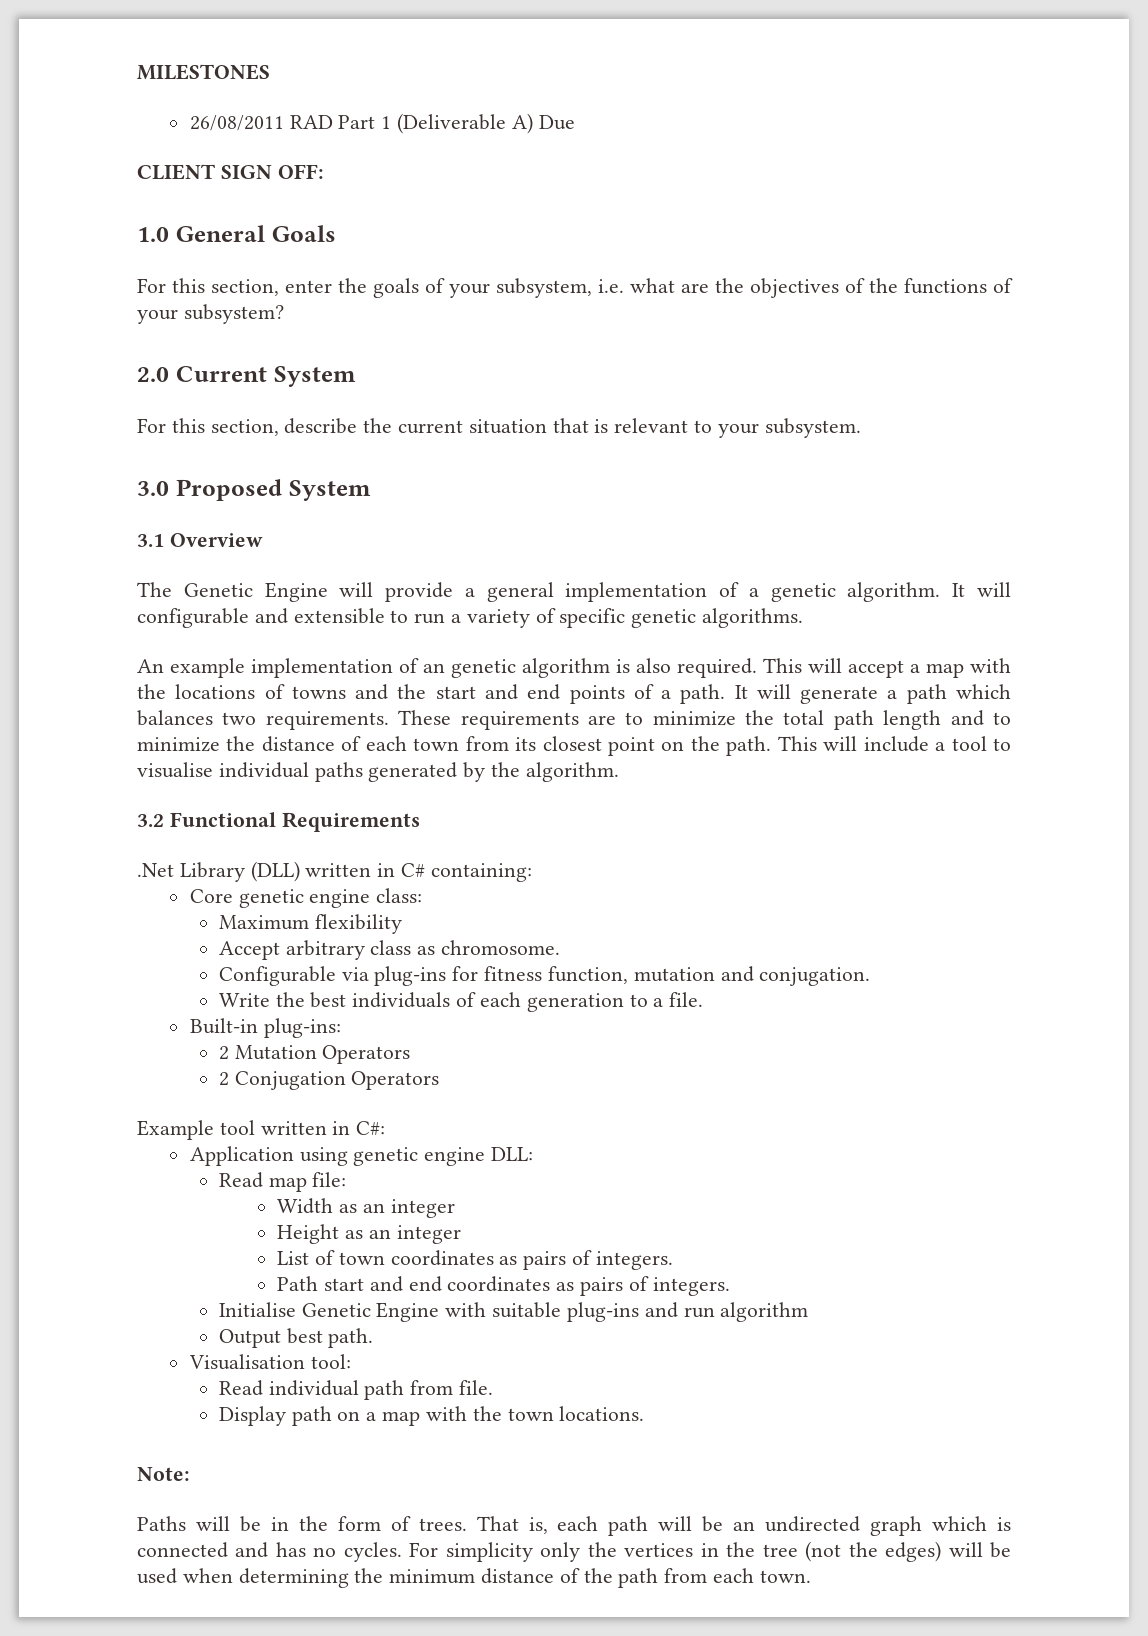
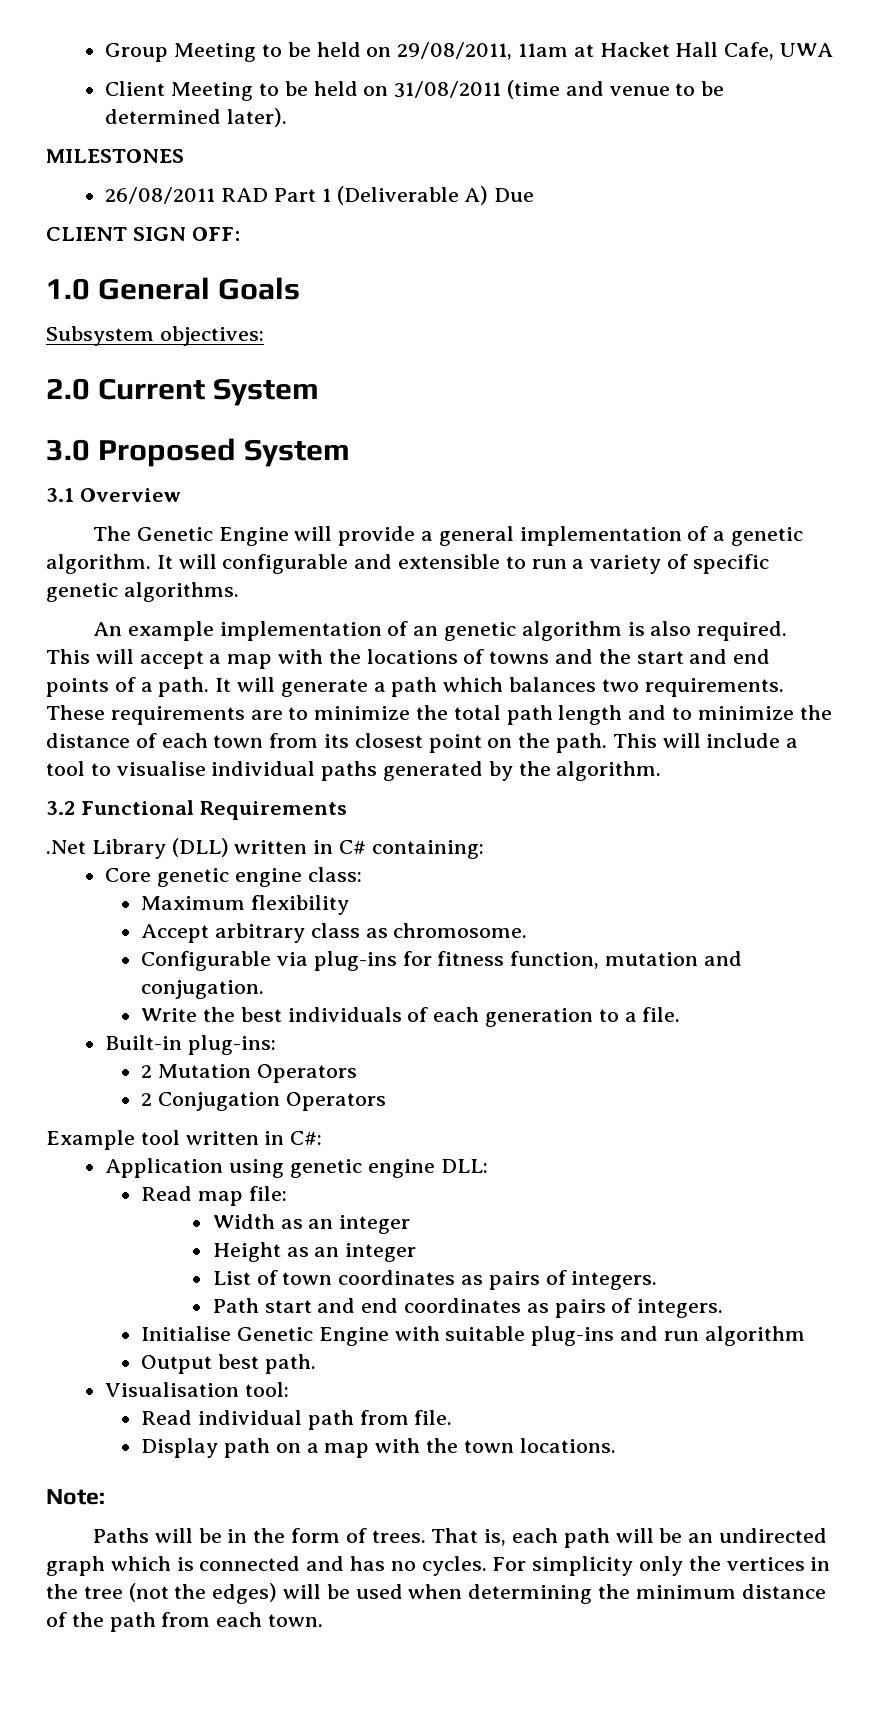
(137, 72) none -> [105,42,834,62] [105,80,725,101] [105,108,288,127] Group Meeting to be held on 29/08/2011, 11am at Hacket Hall Cafe, UWA // Client Meeting to be held on 31/08/2011 (time and venue to be determined later). //
[137,278,1013,298] [137,304,284,324] [137,366,356,387] [137,418,861,438] For this section, enter the goals of your subsystem, i.e. what are the objectives of the functions of your subsystem? // 2.0 Current System // For this section, describe the current situation that is relevant to your subsystem. -> [46,326,264,346] [46,378,320,406] Subsystem objectives: // 2.0 Current System

